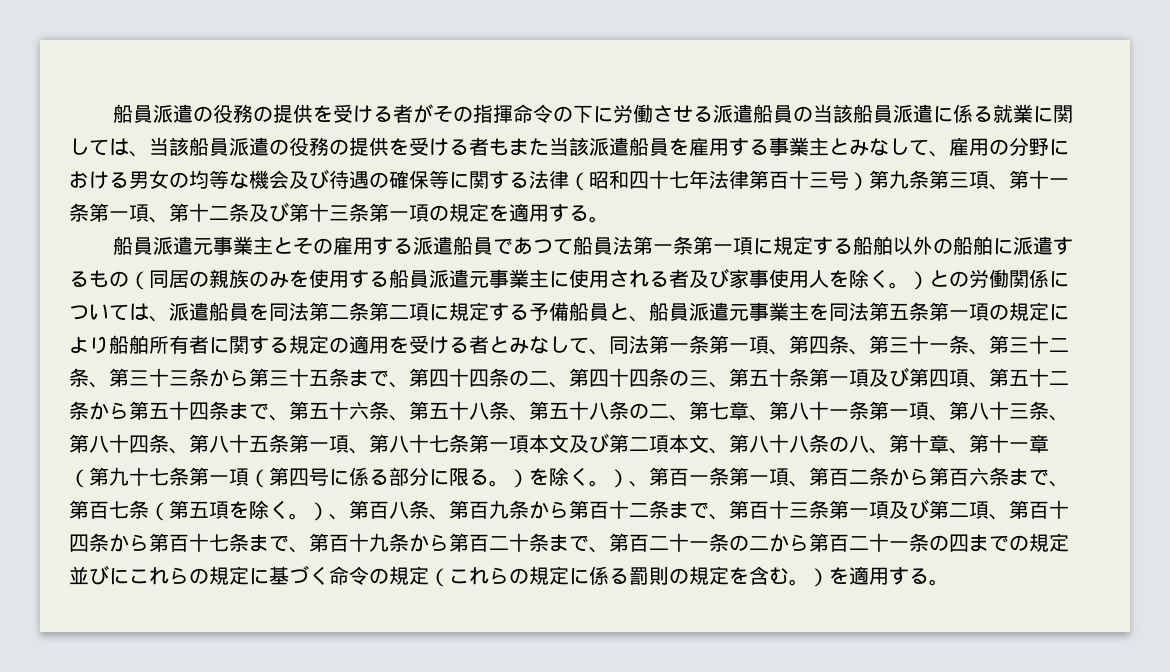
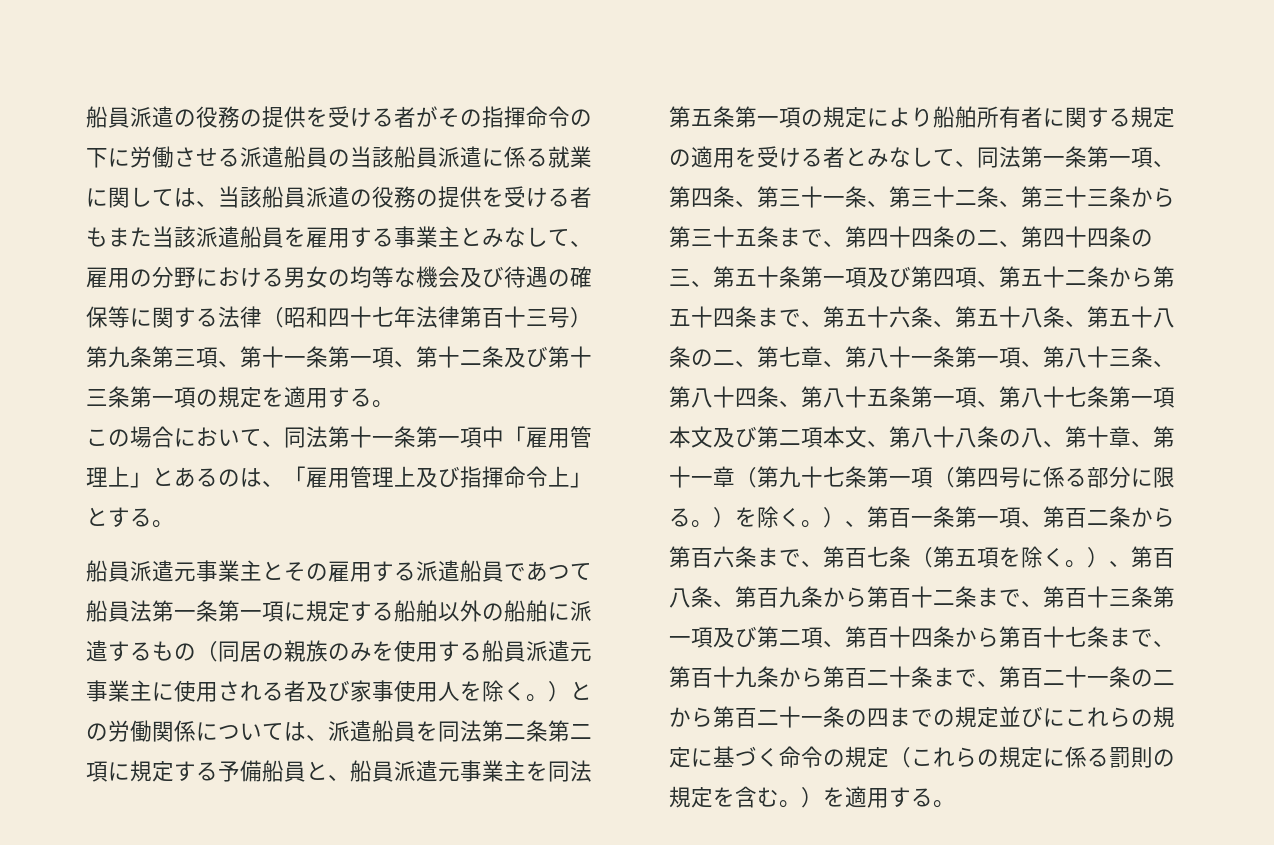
(609, 219) none -> [86,426,592,448] [86,466,592,488] [86,507,174,528] // この場合において、同法第十一条第一項中「雇用管理上」とあるのは、「雇用管理上及び指揮命令上」とする。

